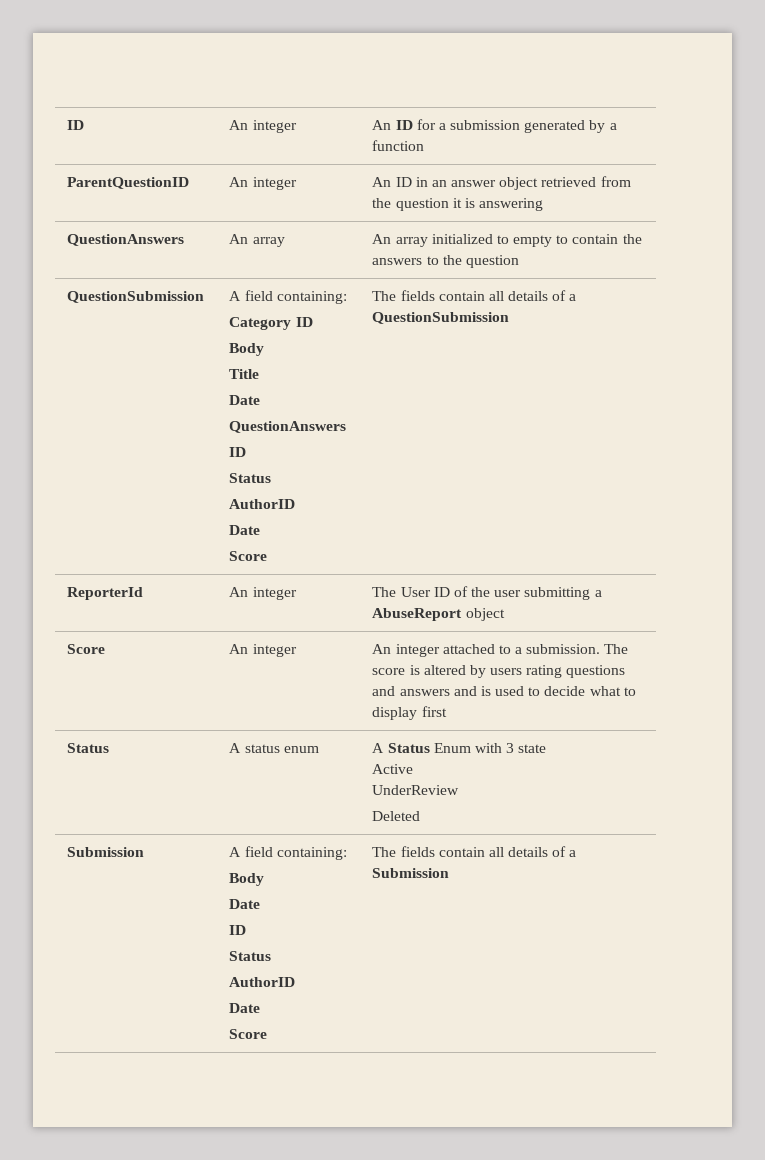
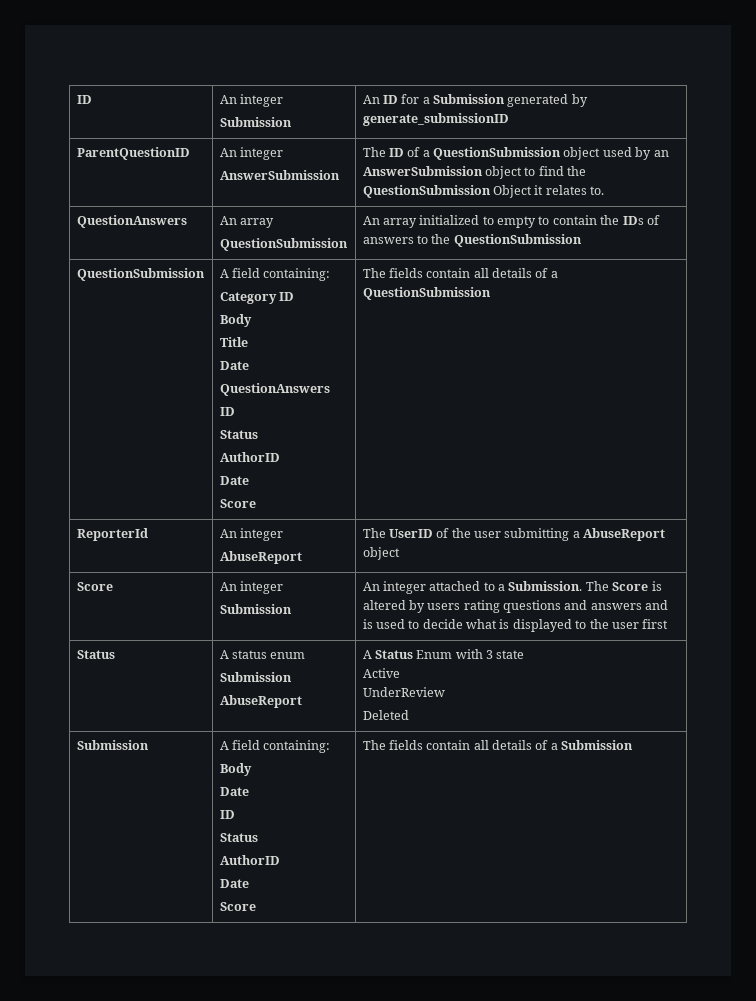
(297, 126) none -> [219,117,292,127] // Submission
[450,120,521,130] submission -> [433,94,506,104] Submission
[609,123,617,130] [372,140,425,151] a function -> [362,113,509,126] generate_submissionID
[372,176,631,190] [372,198,544,211] | An ID in an answer object retrieved from the question it is answering -> [219,170,340,180] [362,147,669,160] [362,166,587,179] [362,185,605,198] // AnswerSubmission | The ID of a QuestionSubmission object used by an AnswerSubmission object to find the QuestionSubmission Object it relates to.
(285, 242) none -> [219,238,348,251] // QuestionSubmission
(642, 239) none -> [622,215,660,225] IDs of
[465,255,519,268] question -> [453,234,582,247] QuestionSubmission
[372,587,450,597] | The User ID -> [219,551,302,564] [362,528,433,538] // AbuseReport | The UserID
(297, 650) none -> [219,604,292,614] // Submission
[526,644,629,654] [372,668,406,675] submission. The score -> [508,581,649,591] Submission. The Score
[623,687,636,696] [372,707,418,720] to display -> [499,619,639,632] is displayed to the user
(319, 749) none -> [219,672,292,682] [219,695,302,708] // Submission // AbuseReport

